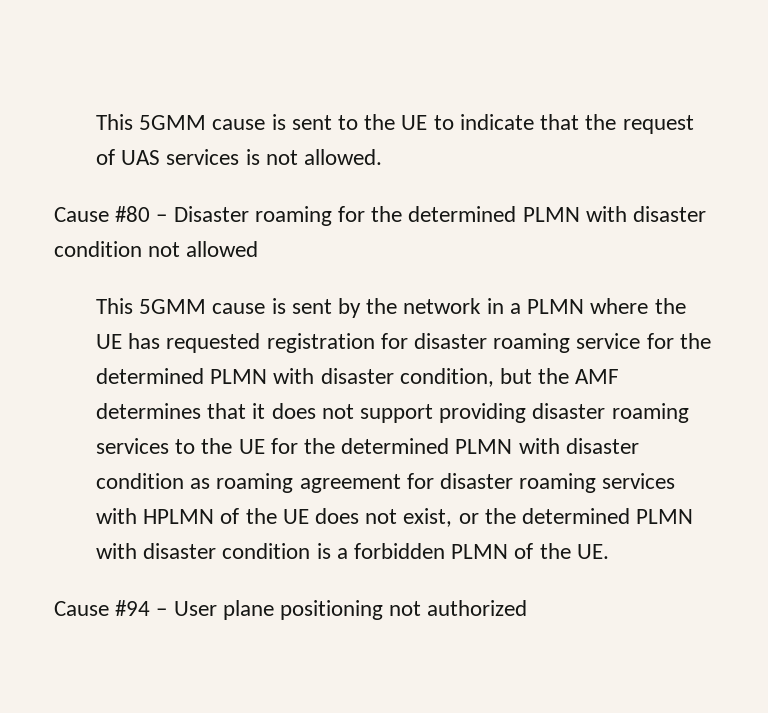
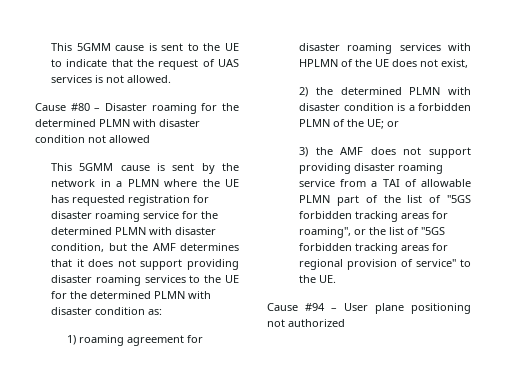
[190,478,211,489] as -> [148,309,163,315] [67,335,77,345] as: // 1)
[458,513,479,524] or -> [299,87,309,97] // 2)
(571, 551) none -> [367,119,400,129] [299,147,471,158] [299,163,444,174] [299,179,471,187] [299,195,471,206] [299,211,449,222] [299,227,446,238] [299,243,449,254] [299,259,471,270] [299,275,317,283] UE; or // 3) the AMF does not support providing disaster roaming service from a TAI of allowable PLMN part of the list of "5GS forbidden tracking areas for roaming", or the list of "5GS forbidden tracking areas for regional provision of service" to the

